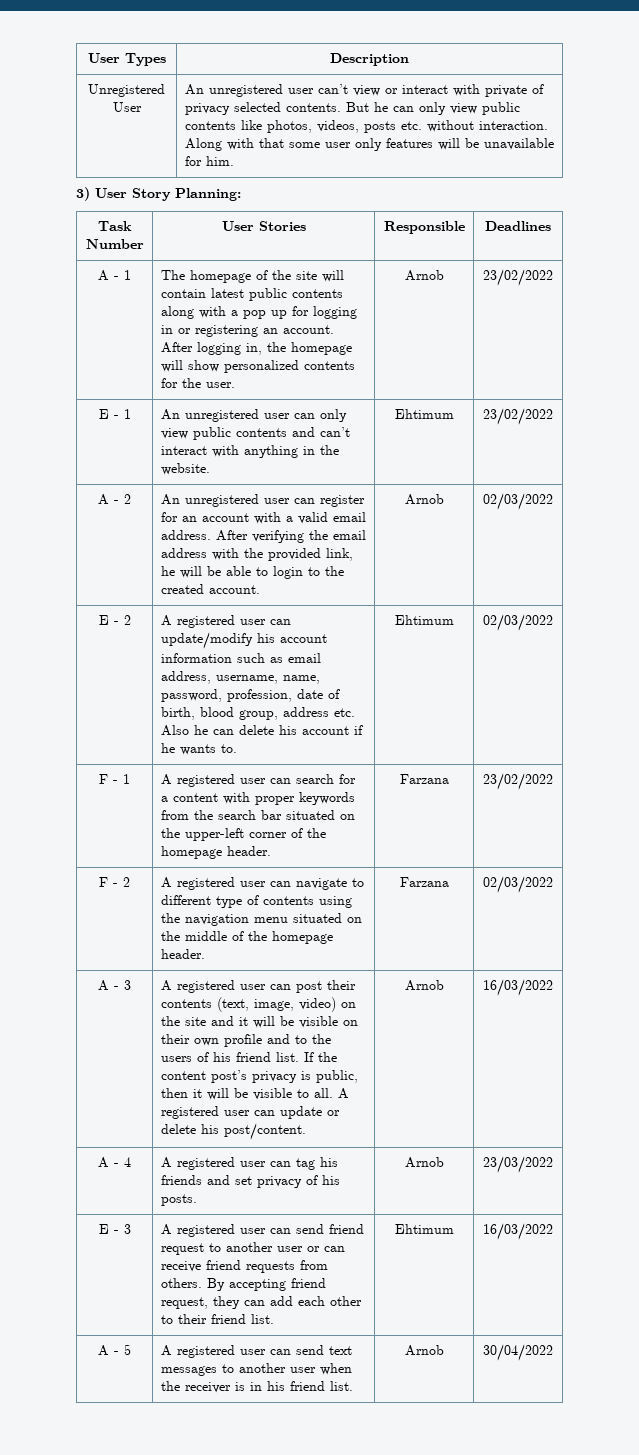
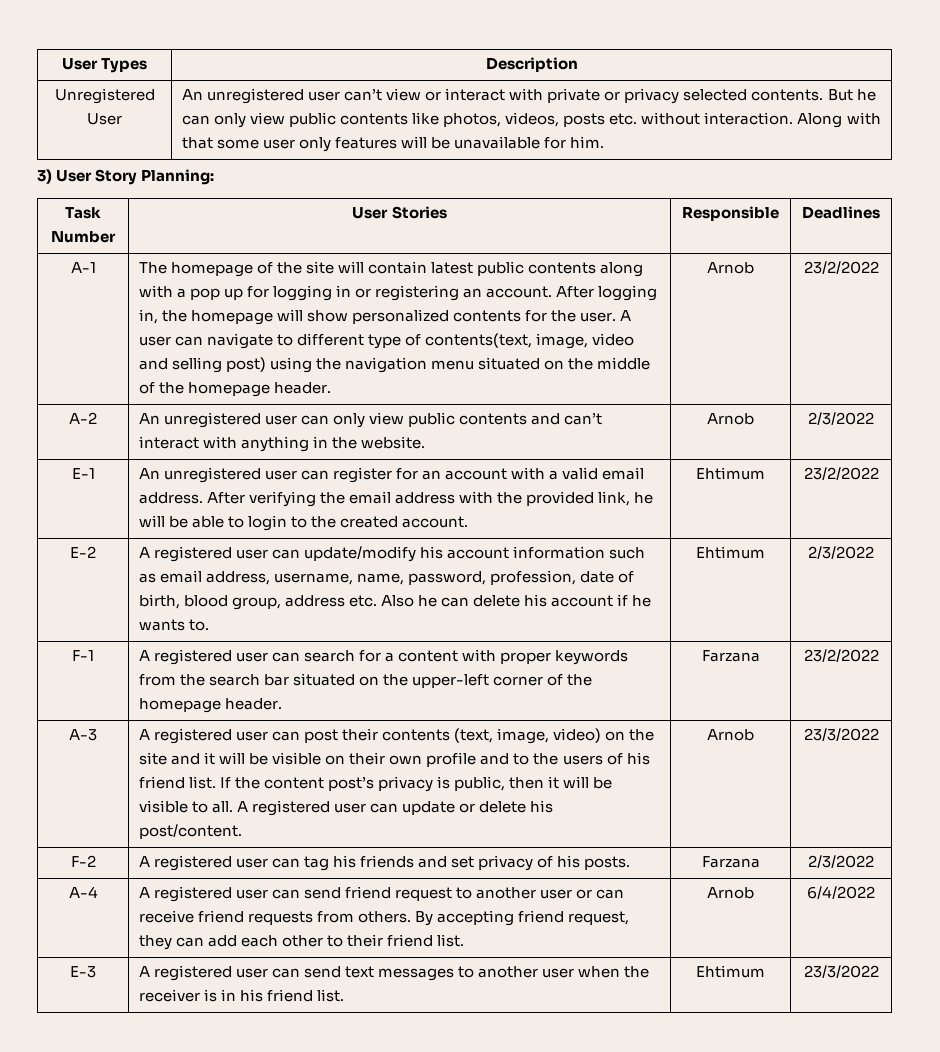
[531,84,544,94] of -> [604,91,621,101] or
[98,270,131,281] A - 1 -> [70,262,96,273] A-1
[404,270,444,281] [483,269,553,286] [98,409,131,419] | Arnob | 23/02/2022 // E - 1 -> [620,310,632,321] [138,333,635,349] [138,357,651,373] [138,382,332,397] [707,262,754,274] [803,261,879,274] [69,412,97,424] A user can navigate to different type of contents(text, image, video and selling post) using the navigation menu situated on the middle of the homepage header. | Arnob | 23/2/2022 // A-2
[394,409,454,419] [483,408,553,425] [98,494,131,505] Ehtimum | 23/02/2022 // A - 2 -> [707,413,754,425] [808,412,874,425] [71,468,95,479] Arnob | 2/3/2022 // E-1
[404,494,444,505] [483,493,553,510] [98,615,131,625] Arnob | 02/03/2022 // E - 2 -> [696,467,765,480] [803,467,879,480] [70,546,96,558] Ehtimum | 23/2/2022 // E-2
[483,614,553,631] [99,774,130,784] 02/03/2022 // F - 1 -> [808,546,874,559] [72,650,94,661] 2/3/2022 // F-1
[483,773,553,790] [99,877,130,887] [160,877,364,890] [160,895,352,908] [160,913,362,926] [160,931,333,944] [160,949,205,959] [399,877,449,887] [483,876,553,893] [98,980,131,991] 23/02/2022 // F - 2 | A registered user can navigate to different type of contents using the navigation menu situated on the middle of the homepage header. | Farzana | 02/03/2022 // A - 3 -> [803,649,879,662] [69,729,97,741] 23/2/2022 // A-3
[483,979,553,996] [98,1157,131,1168] 16/03/2022 // A - 4 -> [803,728,879,741] [70,855,96,867] 23/3/2022 // F-2
[404,1157,444,1168] [483,1156,553,1173] [98,1224,131,1234] Arnob | 23/03/2022 // E - 3 -> [701,856,760,868] [808,855,874,868] [68,886,98,898] Farzana | 2/3/2022 // A-4
[394,1224,454,1234] [483,1223,553,1240] [98,1344,131,1356] Ehtimum | 16/03/2022 // A - 5 -> [707,887,754,899] [807,886,875,899] [70,966,96,978] Arnob | 6/4/2022 // E-3
[404,1345,444,1356] [483,1344,553,1361] Arnob | 30/04/2022 -> [696,965,765,978] [803,965,879,978] Ehtimum | 23/3/2022

